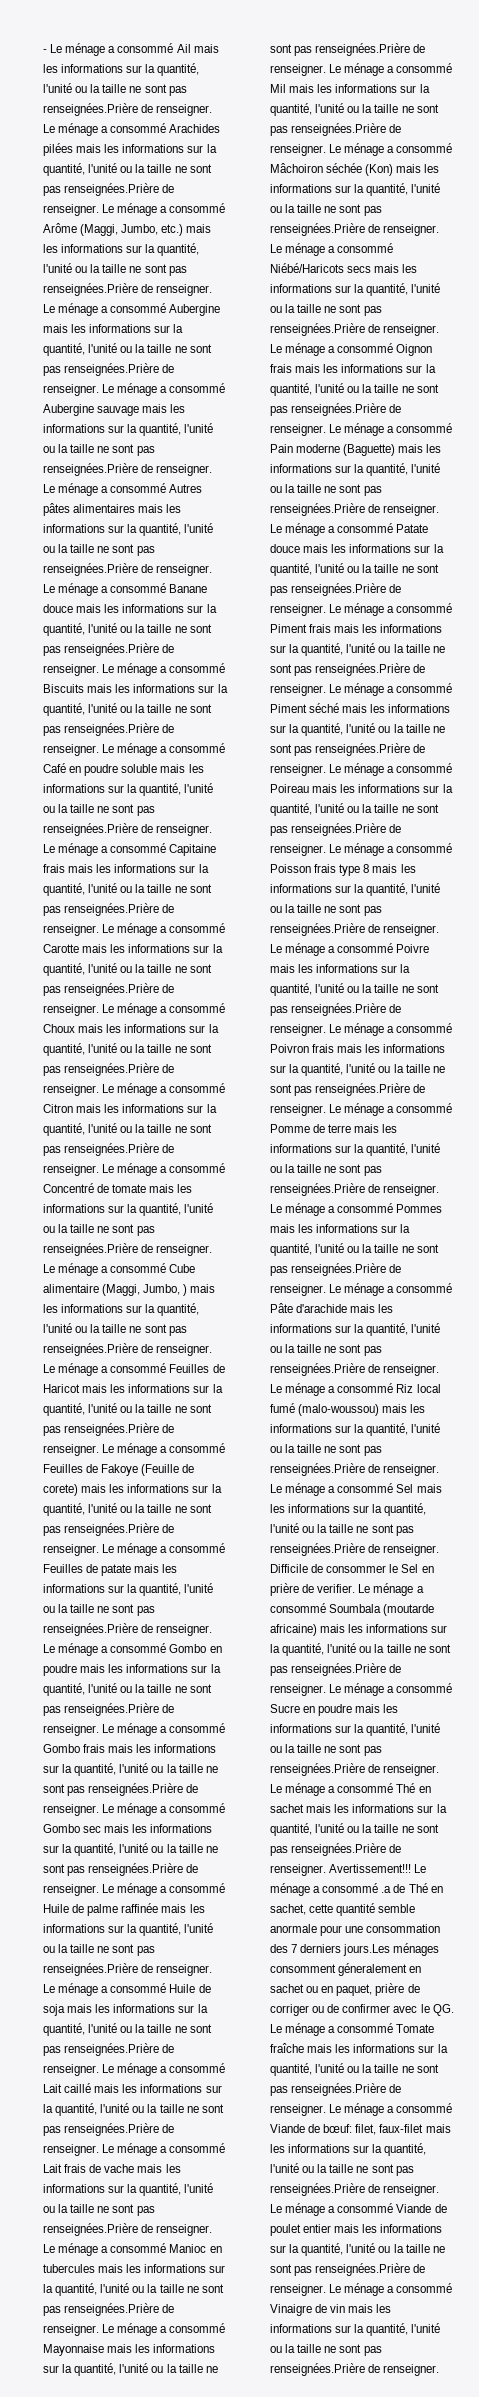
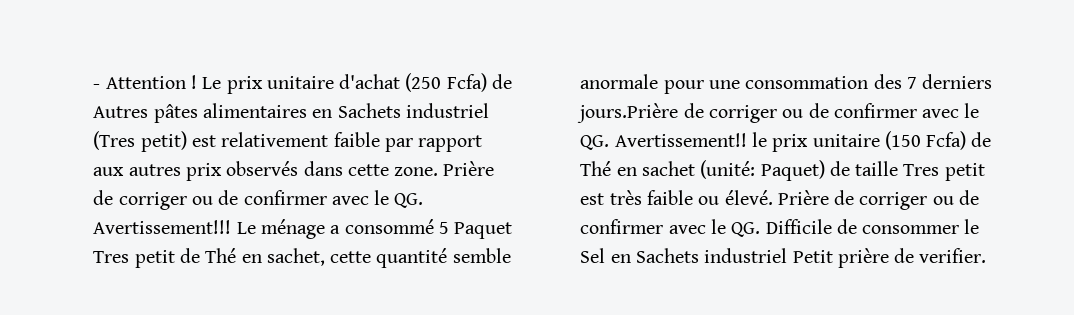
[50,43,219,56] [43,63,200,76] [43,83,187,96] [43,103,213,116] [43,123,221,136] [43,143,217,156] [43,163,212,176] [43,183,175,196] [43,203,226,216] [43,223,212,236] [43,243,200,256] [43,263,187,276] [43,283,213,296] [43,303,221,316] [43,324,184,333] [43,343,212,356] [43,363,175,376] [43,383,226,396] [43,404,186,416] [43,423,214,436] [43,444,155,456] [43,463,213,476] [43,483,203,496] [43,503,182,516] [43,523,214,536] [43,544,155,556] [43,563,213,576] [43,583,208,596] [43,604,217,613] [43,623,212,636] [43,643,175,656] [43,663,226,676] [43,684,228,693] [43,703,212,716] [43,723,175,736] [43,743,226,756] [43,763,204,776] [43,783,214,796] [43,804,155,816] [43,823,213,836] [43,843,217,856] [43,864,209,873] [43,883,212,896] [43,903,175,916] [43,923,226,936] [43,944,223,953] [43,963,212,976] [43,983,175,996] [43,1003,226,1016] [43,1024,219,1033] [43,1043,212,1056] [43,1063,175,1076] [43,1083,226,1096] [43,1104,217,1113] [43,1123,212,1136] [43,1143,175,1156] [43,1163,226,1176] [43,1183,193,1193] [43,1203,214,1216] [43,1224,155,1236] [43,1243,213,1256] [43,1263,196,1276] [43,1284,216,1296] [43,1303,200,1316] [43,1323,187,1336] [43,1343,213,1356] [43,1363,225,1376] [43,1384,223,1393] [43,1403,212,1416] [43,1423,175,1436] [43,1443,226,1456] [43,1464,195,1476] [43,1484,222,1496] [43,1503,212,1516] [43,1523,175,1536] [43,1543,226,1556] [43,1564,178,1576] [43,1583,214,1596] [43,1604,155,1616] [43,1623,213,1636] [43,1643,222,1656] [43,1664,221,1676] [43,1683,212,1696] [43,1703,175,1716] [43,1723,226,1736] [43,1744,217,1753] [43,1763,218,1776] [43,1783,199,1796] [43,1803,226,1816] [43,1824,213,1833] [43,1843,218,1856] [43,1863,199,1876] [43,1883,226,1896] [43,1903,205,1916] [43,1923,214,1936] [43,1944,155,1956] [43,1963,213,1976] [43,1983,211,1996] [43,2004,208,2016] [43,2023,212,2036] [43,2043,175,2056] [43,2063,226,2076] [43,2083,222,2093] [43,2103,224,2116] [43,2123,175,2136] [43,2143,226,2156] [43,2164,181,2173] [43,2183,214,2196] [43,2204,155,2216] [43,2223,213,2236] [43,2243,222,2256] [43,2264,226,2273] [43,2283,224,2296] [43,2303,175,2316] [43,2323,226,2336] [43,2344,216,2356] [43,2363,218,2376] [270,43,426,56] [270,63,453,76] [270,84,430,93] [270,103,439,116] [270,123,402,136] [270,143,453,156] [270,163,440,176] [270,183,441,196] [270,204,382,216] [270,223,440,236] [270,243,394,256] [270,263,418,273] [270,283,441,296] [270,304,382,316] [270,323,440,336] [270,343,433,356] [270,364,436,373] [270,383,439,396] [270,403,402,416] [270,423,453,436] [270,444,442,456] [270,463,441,476] [270,484,382,496] [270,503,440,516] [270,523,429,536] [270,544,444,553] [270,563,439,576] [270,583,402,596] [270,603,453,616] [270,624,443,633] [270,643,445,656] [270,663,426,676] [270,683,453,696] [270,703,451,713] [270,723,445,736] [270,743,426,756] [270,763,453,776] [270,784,453,793] [270,803,439,816] [270,823,402,836] [270,843,453,856] [270,864,416,876] [270,883,441,896] [270,904,382,916] [270,923,440,936] [270,943,430,956] [270,964,411,973] [270,983,439,996] [270,1003,402,1016] [270,1023,453,1036] [270,1044,446,1053] [270,1063,445,1076] [270,1083,426,1096] [270,1103,453,1116] [270,1124,398,1133] [270,1143,441,1156] [270,1164,382,1176] [270,1183,440,1196] [270,1203,443,1216] [270,1224,411,1233] [270,1243,439,1256] [270,1263,402,1276] [270,1283,453,1296] [270,1303,394,1313] [270,1323,441,1336] [270,1344,382,1356] [270,1363,440,1376] [270,1383,441,1396] [270,1403,426,1416] [270,1423,441,1436] [270,1444,382,1456] [270,1463,440,1476] [270,1483,442,1496] [270,1503,427,1516] [270,1523,414,1536] [270,1543,440,1556] [270,1564,434,1573] [270,1583,424,1596] [270,1603,435,1616] [270,1624,448,1636] [270,1643,451,1656] [270,1663,402,1676] [270,1683,453,1696] [270,1704,399,1716] [270,1723,441,1736] [270,1744,382,1756] [270,1763,440,1776] [270,1783,431,1796] [270,1804,447,1813] [270,1823,439,1836] [270,1843,402,1856] [270,1864,327,1876] Le ménage a consommé Ail mais les informations sur la quantité, l'unité ou la taille ne sont pas renseignées.Prière de renseigner. Le ménage a consommé Arachides pilées mais les informations sur la quantité, l'unité ou la taille ne sont pas renseignées.Prière de renseigner. Le ménage a consommé Arôme (Maggi, Jumbo, etc.) mais les informations sur la quantité, l'unité ou la taille ne sont pas renseignées.Prière de renseigner. Le ménage a consommé Aubergine mais les informations sur la quantité, l'unité ou la taille ne sont pas renseignées.Prière de renseigner. Le ménage a consommé Aubergine sauvage mais les informations sur la quantité, l'unité ou la taille ne sont pas renseignées.Prière de renseigner. Le ménage a consommé Autres pâtes alimentaires mais les informations sur la quantité, l'unité ou la taille ne sont pas renseignées.Prière de renseigner. Le ménage a consommé Banane douce mais les informations sur la quantité, l'unité ou la taille ne sont pas renseignées.Prière de renseigner. Le ménage a consommé Biscuits mais les informations sur la quantité, l'unité ou la taille ne sont pas renseignées.Prière de renseigner. Le ménage a consommé Café en poudre soluble mais les informations sur la quantité, l'unité ou la taille ne sont pas renseignées.Prière de renseigner. Le ménage a consommé Capitaine frais mais les informations sur la quantité, l'unité ou la taille ne sont pas renseignées.Prière de renseigner. Le ménage a consommé Carotte mais les informations sur la quantité, l'unité ou la taille ne sont pas renseignées.Prière de renseigner. Le ménage a consommé Choux mais les informations sur la quantité, l'unité ou la taille ne sont pas renseignées.Prière de renseigner. Le ménage a consommé Citron mais les informations sur la quantité, l'unité ou la taille ne sont pas renseignées.Prière de renseigner. Le ménage a consommé Concentré de tomate mais les informations sur la quantité, l'unité ou la taille ne sont pas renseignées.Prière de renseigner. Le ménage a consommé Cube alimentaire (Maggi, Jumbo, ) mais les informations sur la quantité, l'unité ou la taille ne sont pas renseignées.Prière de renseigner. Le ménage a consommé Feuilles de Haricot mais les informations sur la quantité, l'unité ou la taille ne sont pas renseignées.Prière de renseigner. Le ménage a consommé Feuilles de Fakoye (Feuille de corete) mais les informations sur la quantité, l'unité ou la taille ne sont pas renseignées.Prière de renseigner. Le ménage a consommé Feuilles de patate mais les informations sur la quantité, l'unité ou la taille ne sont pas renseignées.Prière de renseigner. Le ménage a consommé Gombo en poudre mais les informations sur la quantité, l'unité ou la taille ne sont pas renseignées.Prière de renseigner. Le ménage a consommé Gombo frais mais les informations sur la quantité, l'unité ou la taille ne sont pas renseignées.Prière de renseigner. Le ménage a consommé Gombo sec mais les informations sur la quantité, l'unité ou la taille ne sont pas renseignées.Prière de renseigner. Le ménage a consommé Huile de palme raffinée mais les informations sur la quantité, l'unité ou la taille ne sont pas renseignées.Prière de renseigner. Le ménage a consommé Huile de soja mais les informations sur la quantité, l'unité ou la taille ne sont pas renseignées.Prière de renseigner. Le ménage a consommé Lait caillé mais les informations sur la quantité, l'unité ou la taille ne sont pas renseignées.Prière de renseigner. Le ménage a consommé Lait frais de vache mais les informations sur la quantité, l'unité ou la taille ne sont pas renseignées.Prière de renseigner. Le ménage a consommé Manioc en tubercules mais les informations sur la quantité, l'unité ou la taille ne sont pas renseignées.Prière de renseigner. Le ménage a consommé Mayonnaise mais les informations sur la quantité, l'unité ou la taille ne sont pas renseignées.Prière de renseigner. Le ménage a consommé Mil mais les informations sur la quantité, l'unité ou la taille ne sont pas renseignées.Prière de renseigner. Le ménage a consommé Mâchoiron séchée (Kon) mais les informations sur la quantité, l'unité ou la taille ne sont pas renseignées.Prière de renseigner. Le ménage a consommé Niébé/Haricots secs mais les informations sur la quantité, l'unité ou la taille ne sont pas renseignées.Prière de renseigner. Le ménage a consommé Oignon frais mais les informations sur la quantité, l'unité ou la taille ne sont pas renseignées.Prière de renseigner. Le ménage a consommé Pain moderne (Baguette) mais les informations sur la quantité, l'unité ou la taille ne sont pas renseignées.Prière de renseigner. Le ménage a consommé Patate douce mais les informations sur la quantité, l'unité ou la taille ne sont pas renseignées.Prière de renseigner. Le ménage a consommé Piment frais mais les informations sur la quantité, l'unité ou la taille ne sont pas renseignées.Prière de renseigner. Le ménage a consommé Piment séché mais les informations sur la quantité, l'unité ou la taille ne sont pas renseignées.Prière de renseigner. Le ménage a consommé Poireau mais les informations sur la quantité, l'unité ou la taille ne sont pas renseignées.Prière de renseigner. Le ménage a consommé Poisson frais type 8 mais les informations sur la quantité, l'unité ou la taille ne sont pas renseignées.Prière de renseigner. Le ménage a consommé Poivre mais les informations sur la quantité, l'unité ou la taille ne sont pas renseignées.Prière de renseigner. Le ménage a consommé Poivron frais mais les informations sur la quantité, l'unité ou la taille ne sont pas renseignées.Prière de renseigner. Le ménage a consommé Pomme de terre mais les informations sur la quantité, l'unité ou la taille ne sont pas renseignées.Prière de renseigner. Le ménage a consommé Pommes mais les informations sur la quantité, l'unité ou la taille ne sont pas renseignées.Prière de renseigner. Le ménage a consommé Pâte d'arachide mais les informations sur la quantité, l'unité ou la taille ne sont pas renseignées.Prière de renseigner. Le ménage a consommé Riz local fumé (malo-woussou) mais les informations sur la quantité, l'unité ou la taille ne sont pas renseignées.Prière de renseigner. Le ménage a consommé Sel mais les informations sur la quantité, l'unité ou la taille ne sont pas renseignées.Prière de renseigner. Difficile de consommer le Sel en prière de verifier. Le ménage a consommé Soumbala (moutarde africaine) mais les informations sur la quantité, l'unité ou la taille ne sont pas renseignées.Prière de renseigner. Le ménage a consommé Sucre en poudre mais les informations sur la quantité, l'unité ou la taille ne sont pas renseignées.Prière de renseigner. Le ménage a consommé Thé en sachet mais les informations sur la quantité, l'unité ou la taille ne sont pas renseignées.Prière de renseigner. -> [105,73,512,94] [93,103,489,123] [93,131,483,152] [93,161,495,181] [93,190,424,210] Attention ! Le prix unitaire d'achat (250 Fcfa) de Autres pâtes alimentaires en Sachets industriel (Tres petit) est relativement faible par rapport aux autres prix observés dans cette zone. Prière de corriger ou de confirmer avec le QG.
[381,1886,392,1893] .a -> [438,222,513,239] [93,250,175,268] 5 Paquet Tres petit
[343,1943,440,1956] [270,1963,422,1976] [270,1983,420,1996] [270,2004,454,2016] [270,2023,435,2036] [270,2043,448,2053] [270,2063,439,2076] [270,2083,402,2096] [270,2103,453,2116] [270,2124,451,2135] [270,2143,427,2156] [270,2163,414,2176] [270,2183,440,2196] [270,2203,447,2216] [270,2224,443,2236] [270,2243,445,2256] [270,2263,426,2276] [270,2283,453,2296] [270,2304,392,2316] [270,2323,441,2336] [270,2344,382,2356] [270,2363,440,2376] jours.Les ménages consomment géneralement en sachet ou en paquet, prière de corriger ou de confirmer avec le QG. Le ménage a consommé Tomate fraîche mais les informations sur la quantité, l'unité ou la taille ne sont pas renseignées.Prière de renseigner. Le ménage a consommé Viande de bœuf: filet, faux-filet mais les informations sur la quantité, l'unité ou la taille ne sont pas renseignées.Prière de renseigner. Le ménage a consommé Viande de poulet entier mais les informations sur la quantité, l'unité ou la taille ne sont pas renseignées.Prière de renseigner. Le ménage a consommé Vinaigre de vin mais les informations sur la quantité, l'unité ou la taille ne sont pas renseignées.Prière de renseigner. -> [577,103,980,123] [580,131,992,152] [580,160,985,181] [580,190,979,210] [580,219,980,237] [580,248,987,268] jours.Prière de corriger ou de confirmer avec le QG. Avertissement!! le prix unitaire (150 Fcfa) de Thé en sachet (unité: Paquet) de taille Tres petit est très faible ou élevé. Prière de corriger ou de confirmer avec le QG. Difficile de consommer le Sel en Sachets industriel Petit prière de verifier.

